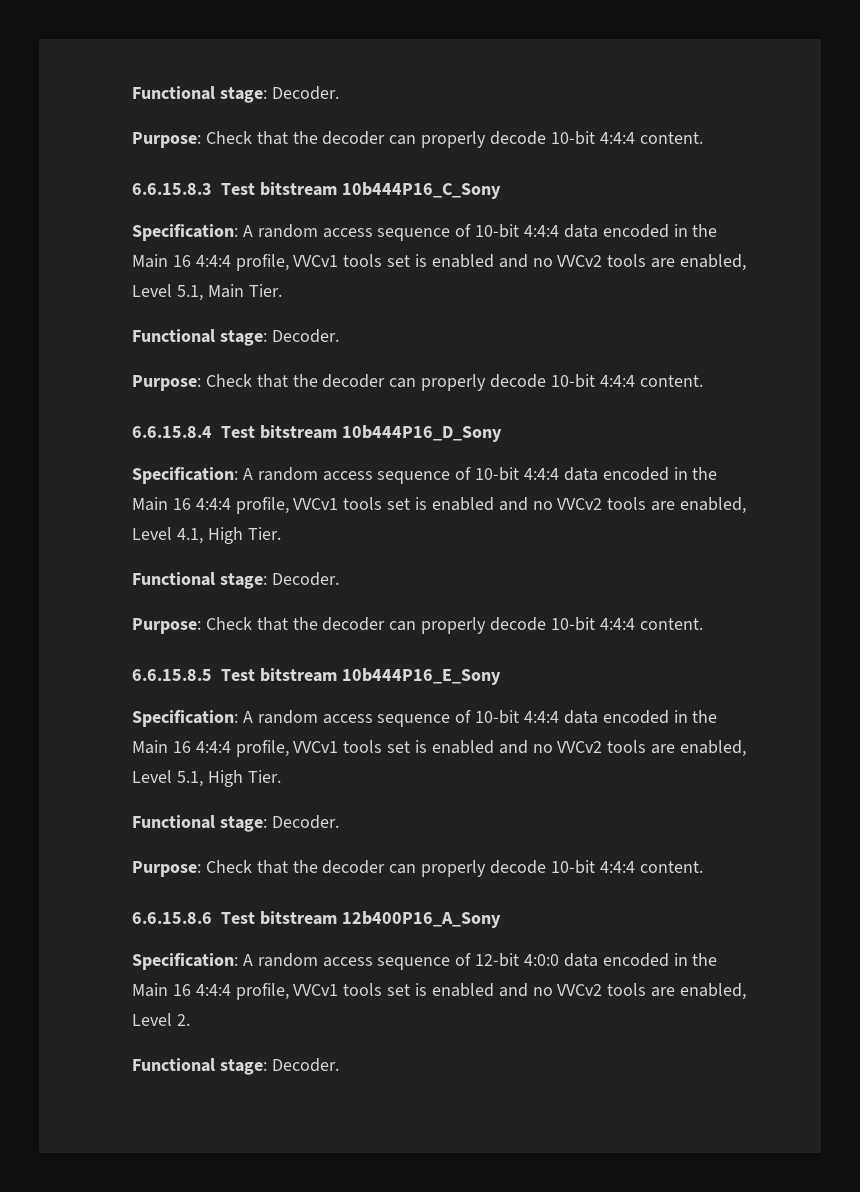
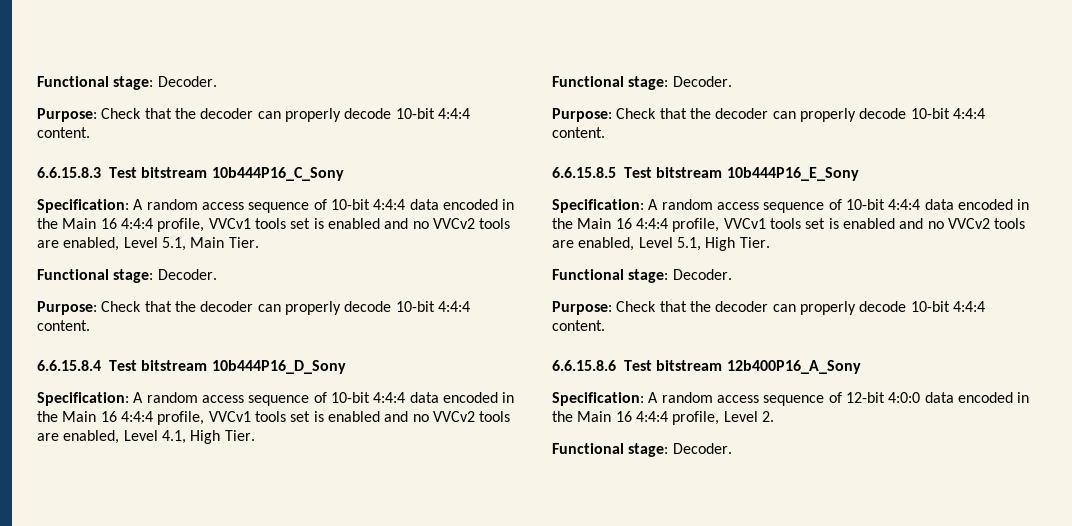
[293,983,747,1000] VVCv1 tools set is enabled and no VVCv2 tools are enabled, -> (720, 418) none

